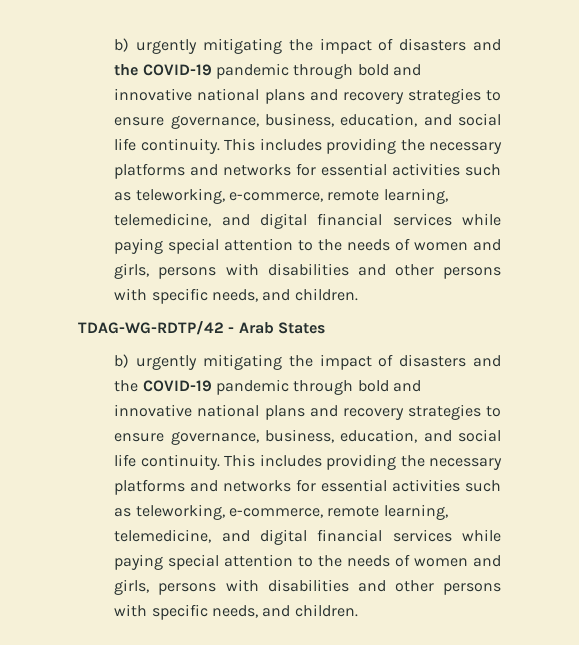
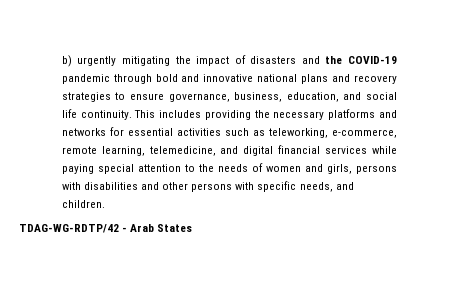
[114,354,501,370] [114,379,421,395] [114,404,502,420] [114,429,502,445] [114,454,503,470] [114,479,502,495] [114,504,448,520] [114,529,501,545] [114,554,501,570] [114,579,501,595] [114,604,358,620] // b) urgently mitigating the impact of disasters and the COVID-19 pandemic through bold and innovative national plans and recovery strategies to ensure governance, business, education, and social life continuity. This includes providing the necessary platforms and networks for essential activities such as teleworking, e-commerce, remote learning, telemedicine, and digital financial services while paying special attention to the needs of women and girls, persons with disabilities and other persons with specific needs, and children. -> (193, 228) none

